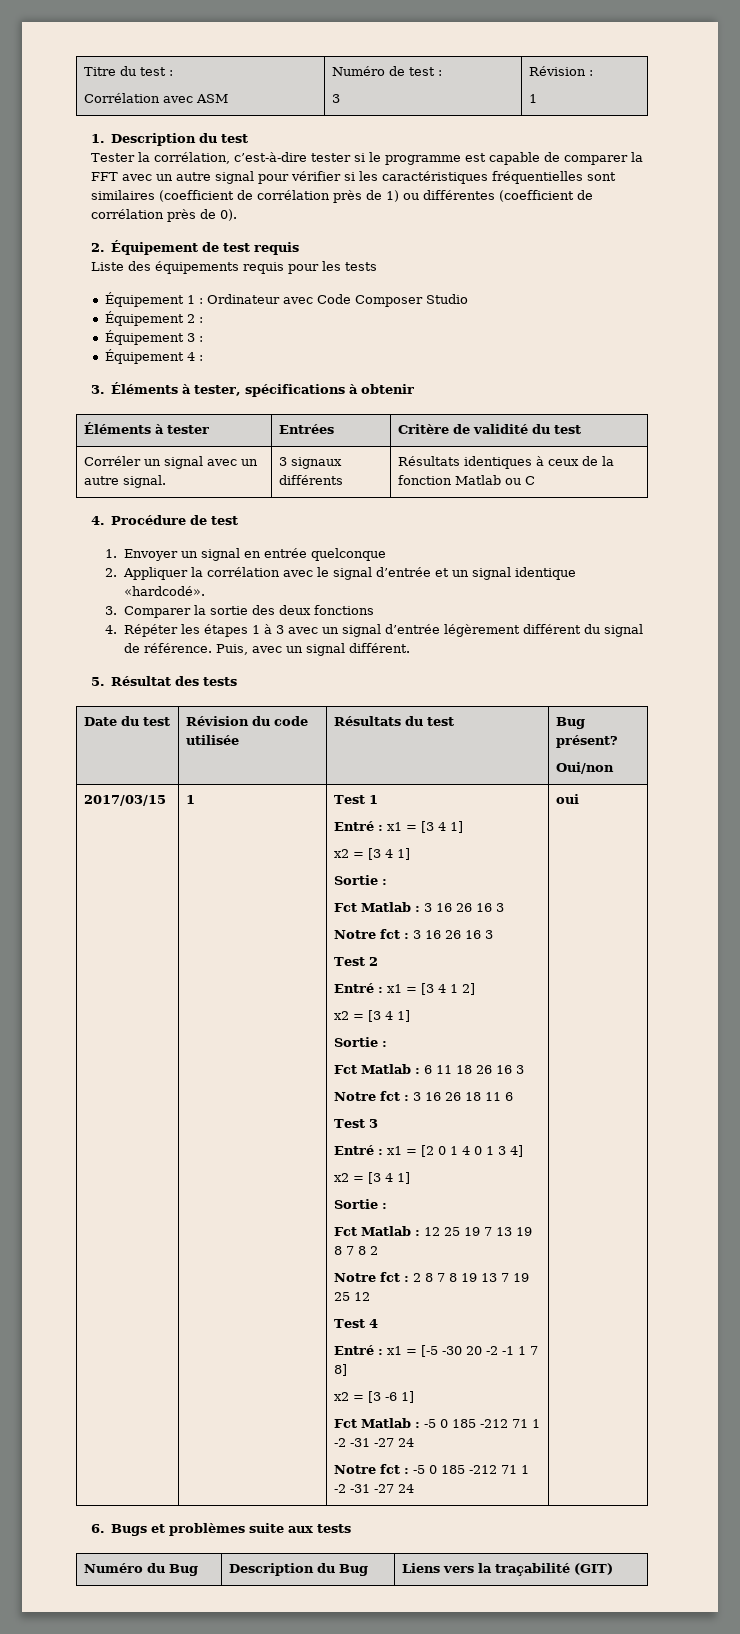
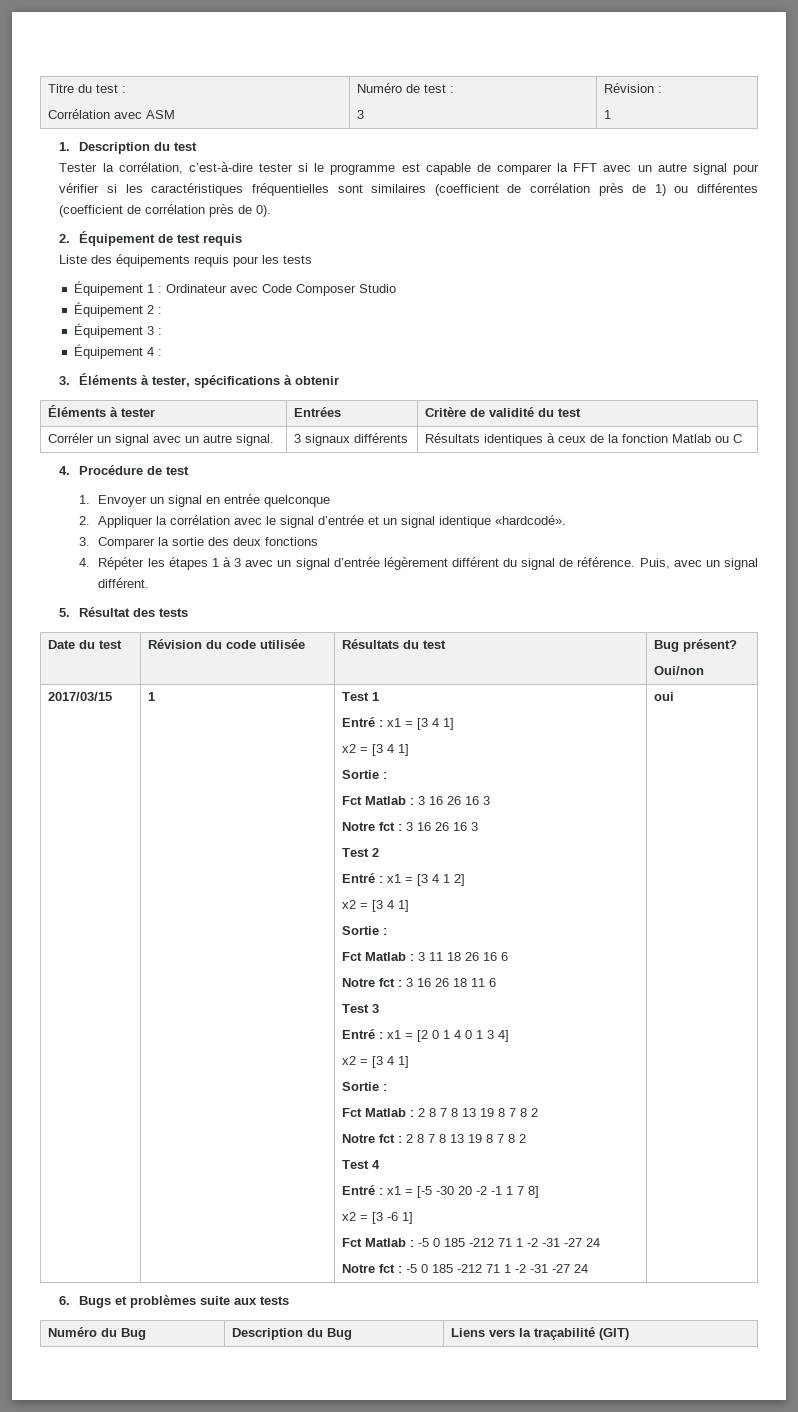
[424,1065,433,1074] 6 -> [417,952,425,961] 3
[516,1065,525,1074] 3 -> [500,952,508,961] 6
[424,1227,493,1236] 12 25 19 7 -> [417,1108,458,1117] 2 8 7 8
[461,1273,530,1282] [334,1292,371,1301] 19 13 7 19 25 12 -> [449,1134,526,1143] 13 19 8 7 8 2

